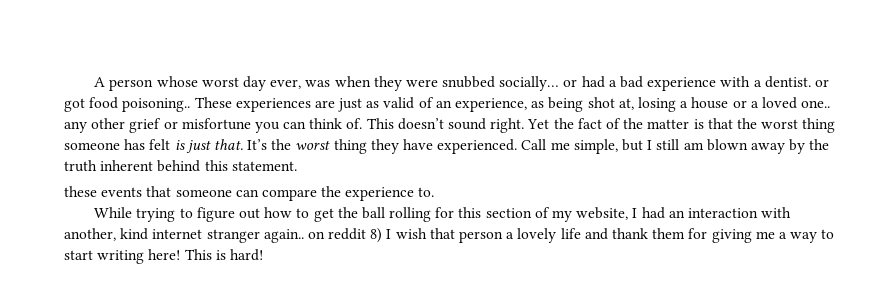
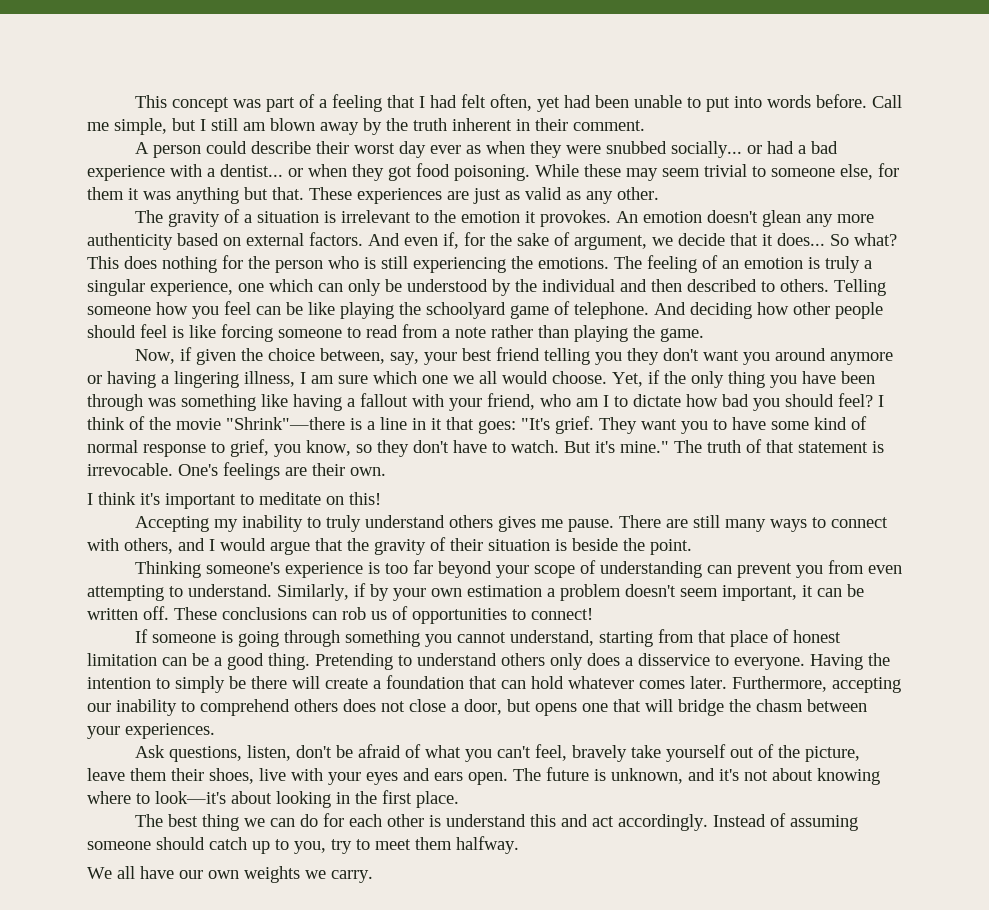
[94,76,829,91] [64,97,831,112] [64,118,836,133] [64,139,518,154] A person whose worst day ever, was when they were snubbed socially… or had a bad experience with a dentist. or got food poisoning.. These experiences are just as valid of an experience, as being shot at, losing a house or a loved one.. any other grief or misfortune you can think of. This doesn’t sound right. Yet the fact of the matter is that the worst thing someone has felt is just that. It’s the worst thing they have experienced. -> [134,94,867,112] This concept was part of a feeling that I had felt often, yet had been unable to put into words before.
[157,160,297,172] [64,186,435,201] [94,207,792,222] [64,228,835,243] [64,249,263,264] behind this statement. // these events that someone can compare the experience to. // While trying to figure out how to get the ball rolling for this section of my website, I had an interaction with another, kind internet stranger again.. on reddit 8) I wish that person a lovely life and thank them for giving me a way to start writing here! This is hard! -> [516,118,645,131] [134,141,838,158] [87,163,899,181] [87,187,659,204] [134,209,874,227] [87,232,897,250] [87,255,872,273] [87,279,886,296] [87,301,883,319] [87,324,704,342] [134,347,893,365] [87,370,875,388] [87,393,884,411] [87,416,867,434] [87,439,884,457] [87,462,386,480] [87,492,381,509] [134,515,888,532] [87,537,692,555] [134,560,902,578] [87,583,864,601] [87,606,593,624] [134,629,841,647] [87,653,890,670] [87,675,901,693] [87,699,867,716] [87,723,215,739] [134,744,860,762] [87,767,880,785] [87,790,459,808] [134,813,858,831] [87,836,519,854] [87,866,373,883] in their comment. // A person could describe their worst day ever as when they were snubbed socially... or had a bad experience with a dentist... or when they got food poisoning. While these may seem trivial to someone else, for them it was anything but that. These experiences are just as valid as any other. // The gravity of a situation is irrelevant to the emotion it provokes. An emotion doesn't glean any more authenticity based on external factors. And even if, for the sake of argument, we decide that it does... So what? This does nothing for the person who is still experiencing the emotions. The feeling of an emotion is truly a singular experience, one which can only be understood by the individual and then described to others. Telling someone how you feel can be like playing the schoolyard game of telephone. And deciding how other people should feel is like forcing someone to read from a note rather than playing the game. // Now, if given the choice between, say, your best friend telling you they don't want you around anymore or having a lingering illness, I am sure which one we all would choose. Yet, if the only thing you have been through was something like having a fallout with your friend, who am I to dictate how bad you should feel? I think of the movie "Shrink"—there is a line in it that goes: "It's grief. They want you to have some kind of normal response to grief, you know, so they don't have to watch. But it's mine." The truth of that statement is irrevocable. One's feelings are their own. // I think it's important to meditate on this! // Accepting my inability to truly understand others gives me pause. There are still many ways to connect with others, and I would argue that the gravity of their situation is beside the point. // Thinking someone's experience is too far beyond your scope of understanding can prevent you from even attempting to understand. Similarly, if by your own estimation a problem doesn't seem important, it can be written off. These conclusions can rob us of opportunities to connect! // If someone is going through something you cannot understand, starting from that place of honest limitation can be a good thing. Pretending to understand others only does a disservice to everyone. Having the intention to simply be there will create a foundation that can hold whatever comes later. Furthermore, accepting our inability to comprehend others does not close a door, but opens one that will bridge the chasm between your experiences. // Ask questions, listen, don't be afraid of what you can't feel, bravely take yourself out of the picture, leave them their shoes, live with your eyes and ears open. The future is unknown, and it's not about knowing where to look—it's about looking in the first place. // The best thing we can do for each other is understand this and act accordingly. Instead of assuming someone should catch up to you, try to meet them halfway. // We all have our own weights we carry.

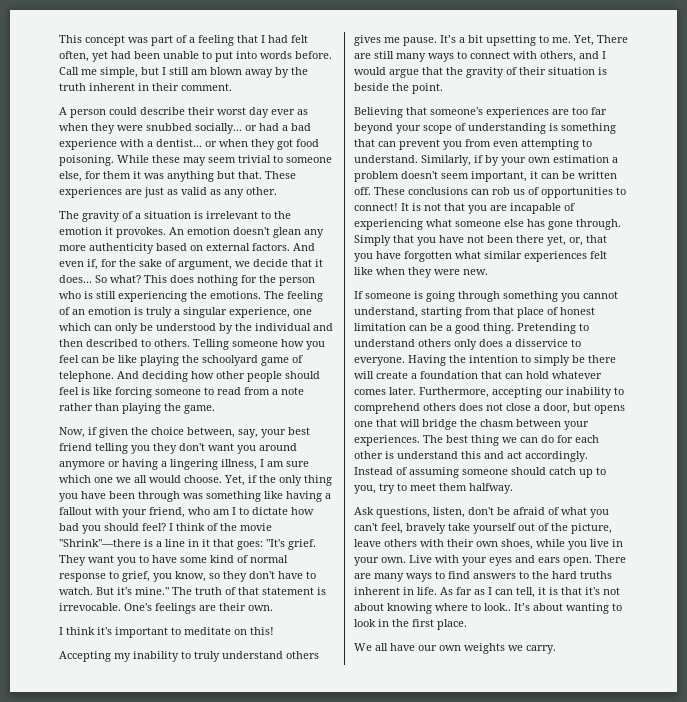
(614, 525) none -> [440,35,594,46] It’s a bit upsetting to me. Yet,
[134,561,380,578] Thinking someone's experience is -> [354,107,569,118] Believing that someone's experiences are
(702, 569) none -> [549,123,616,134] [354,139,375,147] is something that
(593, 614) none -> [401,203,575,214] [354,219,621,230] [354,235,607,246] [354,251,607,262] [354,267,488,278] It is not that you are incapable of experiencing what someone else has gone through. Simply that you have not been there yet, or, that you have forgotten what similar experiences felt like when they were new.
[134,744,860,762] [87,767,880,785] [87,790,459,808] // Ask questions, listen, don't be afraid of what you can't feel, bravely take yourself out of the picture, leave them their shoes, live with your eyes and ears open. The future is unknown, and it's not about knowing where to look—it's about looking in the first place. // -> (420, 440) none
(519, 845) none -> [354,507,609,518] [354,523,612,534] [354,539,623,550] [354,555,626,566] [354,571,612,582] [354,587,620,598] [354,603,622,614] [354,619,467,630] // Ask questions, listen, don't be afraid of what you can't feel, bravely take yourself out of the picture, leave others with their own shoes, while you live in your own. Live with your eyes and ears open. There are many ways to find answers to the hard truths inherent in life. As far as I can tell, it is that it's not about knowing where to look.. It’s about wanting to look in the first place.

